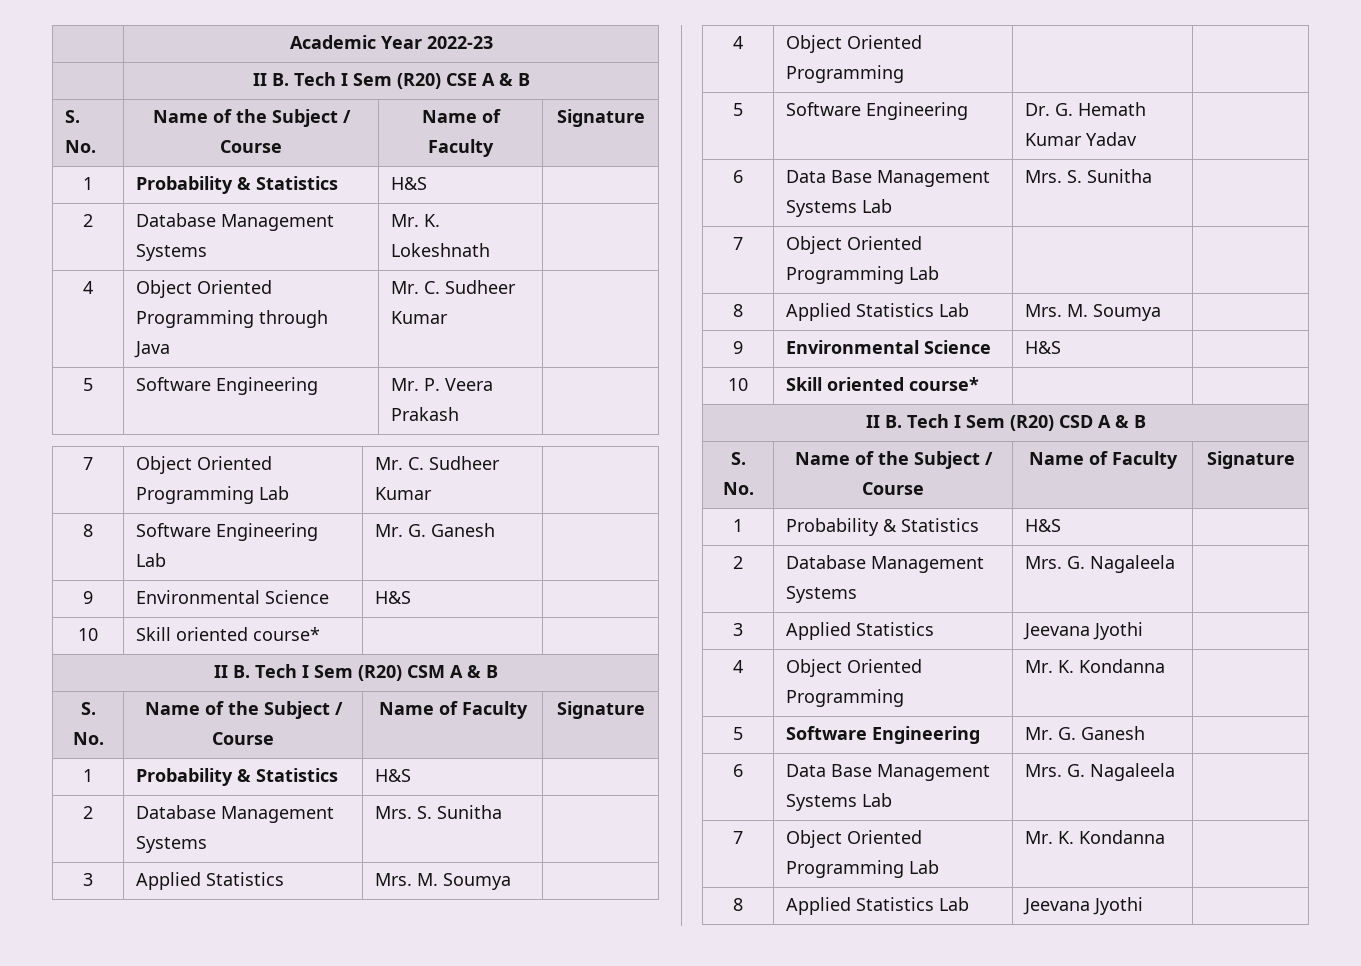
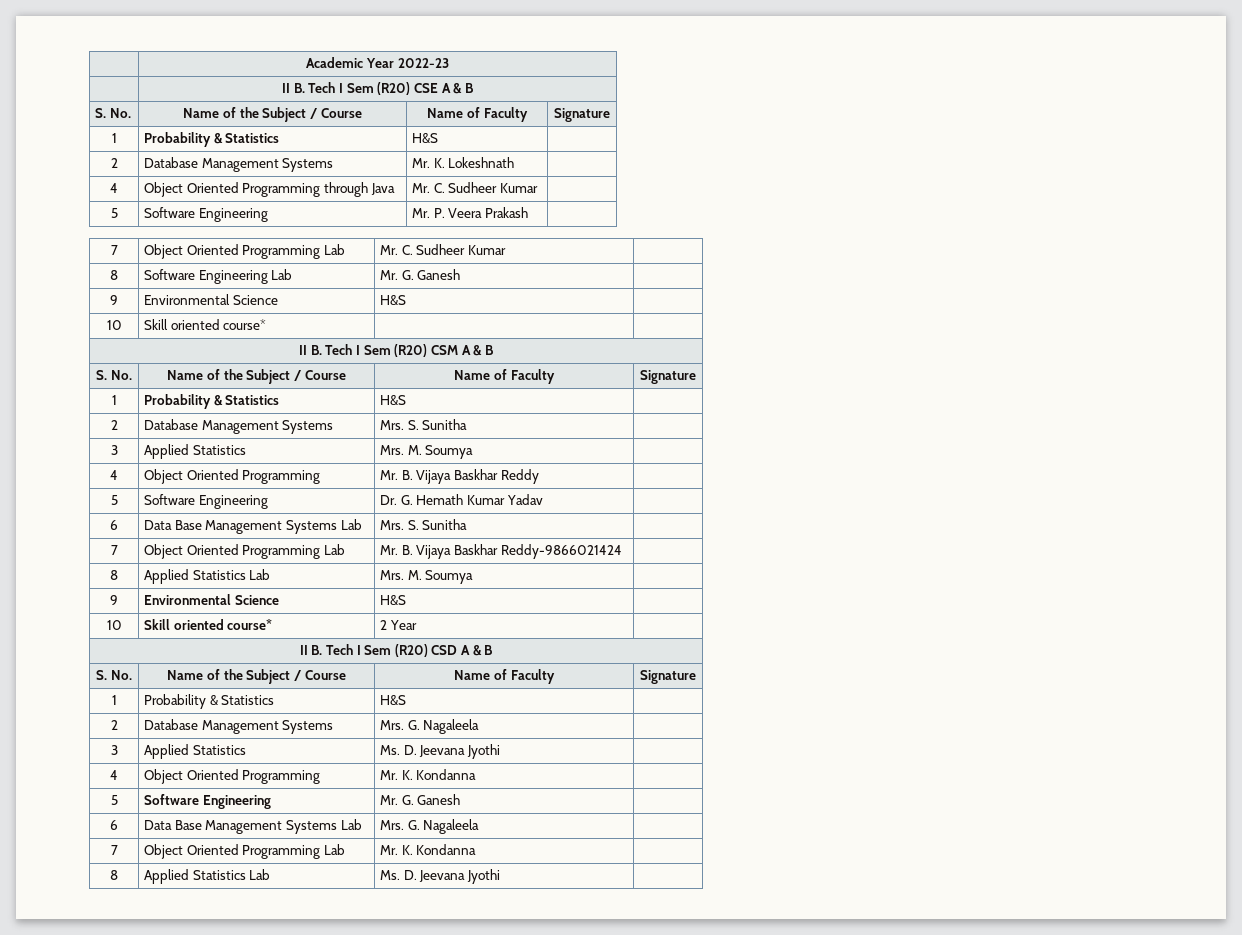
(905, 74) none -> [380,469,539,484] Mr. B. Vijaya Baskhar Reddy
(940, 273) none -> [380,544,622,559] Mr. B. Vijaya Baskhar Reddy-9866021424
(980, 384) none -> [380,620,417,630] 2 Year
(935, 629) none -> [380,745,417,755] Ms. D.
(970, 904) none -> [380,870,417,880] Ms. D.

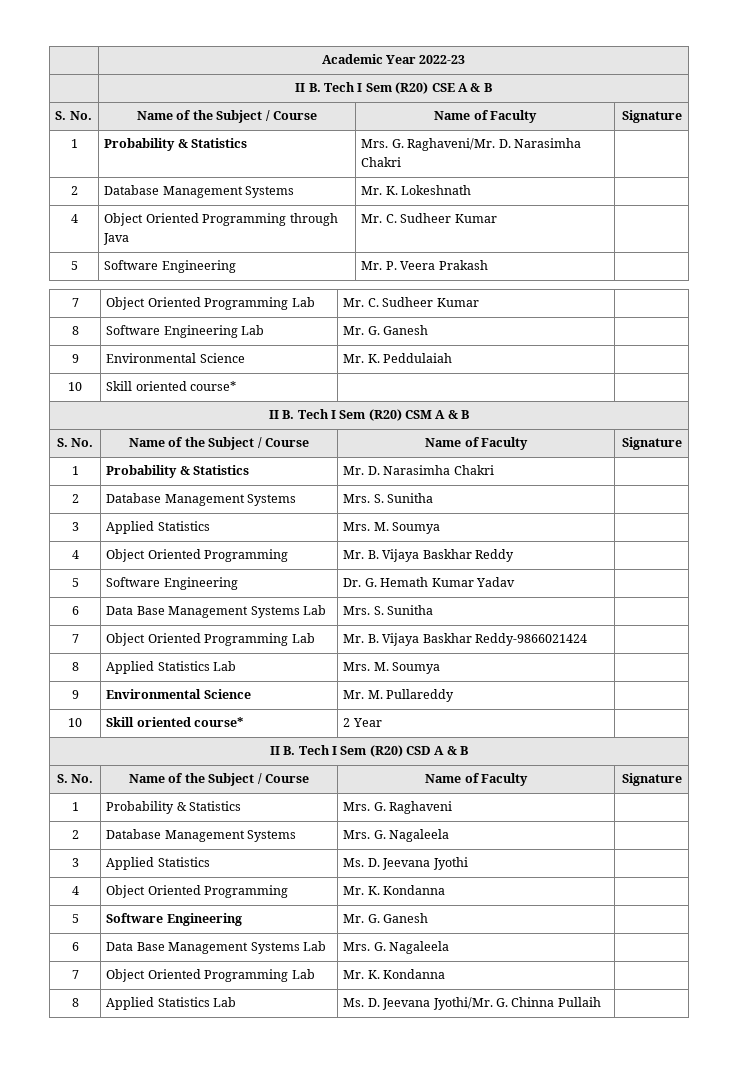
[412,133,439,143] H&S -> [361,138,581,151] [361,157,402,167] Mrs. G. Raghaveni/Mr. D. Narasimha Chakri
[380,295,407,305] H&S -> [343,353,453,363] Mr. K. Peddulaiah
[380,395,407,405] H&S -> [343,465,494,475] Mr. D. Narasimha Chakri
[380,595,407,605] H&S -> [343,689,455,702] Mr. M. Pullareddy
[380,695,407,705] H&S -> [343,801,453,814] Mrs. G. Raghaveni
[467,869,501,884] Jyothi -> [432,997,601,1010] Jyothi/Mr. G. Chinna Pullaih

